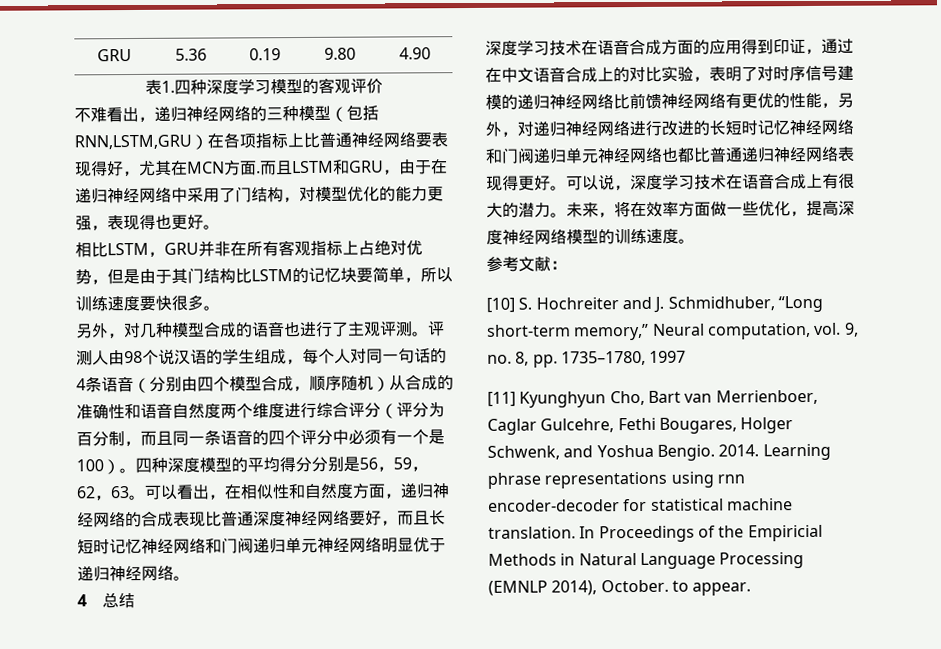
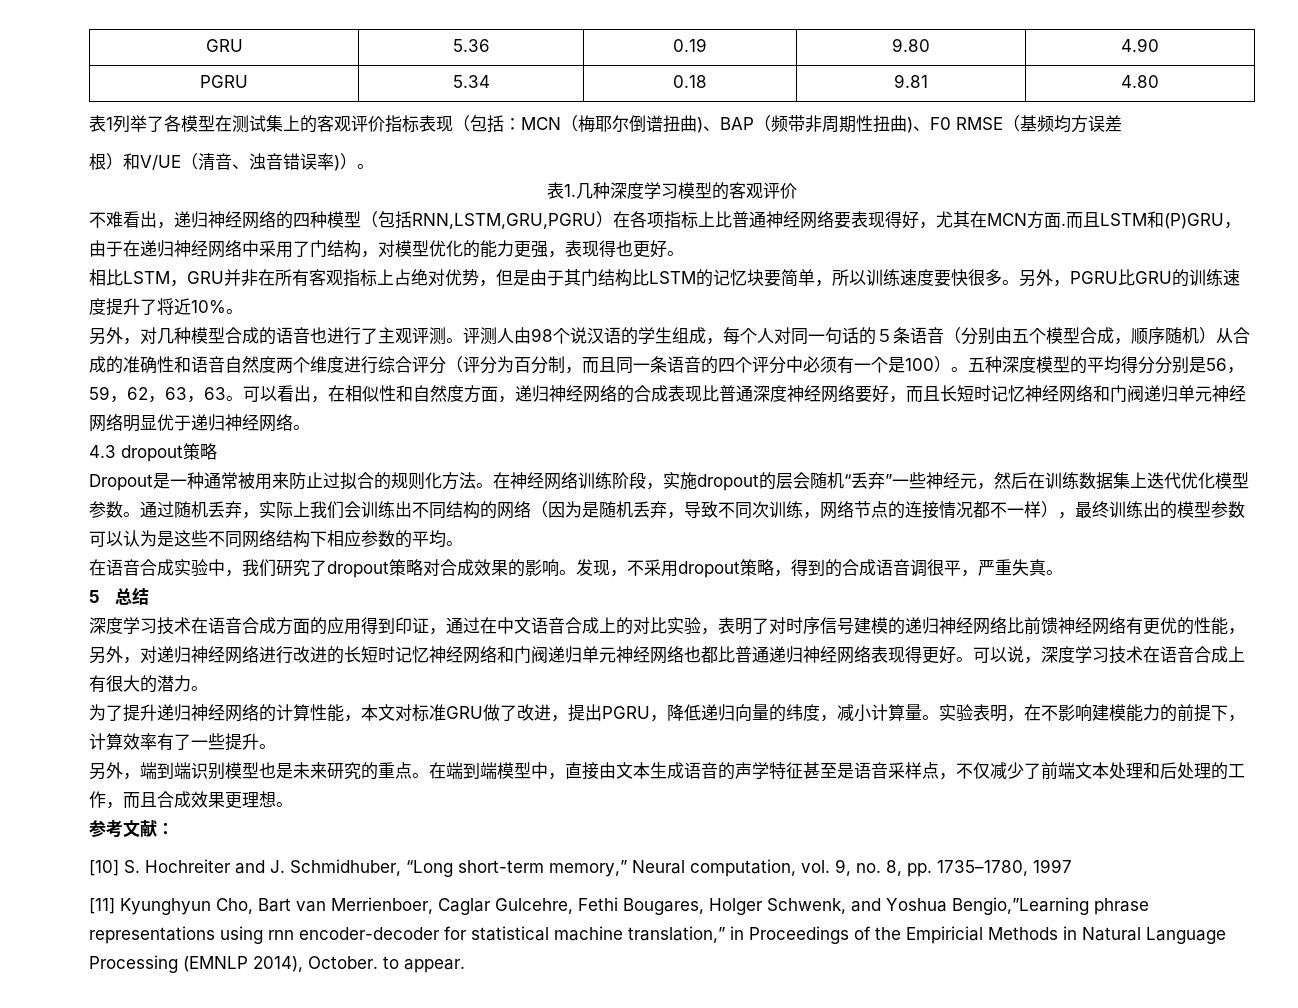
(431, 53) none -> [200,75,248,88] [452,75,490,88] [673,75,707,88] [894,74,928,88] [1121,75,1159,88] [89,115,1122,133] [89,153,374,171] // PGRU | 5.34 | 0.18 | 9.81 | 4.80 // 表1列举了各模型在测试集上的客观评价指标表现（包括：MCN（梅耶尔倒谱扭曲)、BAP（频带非周期性扭曲)、F0 RMSE（基频均方误差 // 根）和V/UE（清音、浊音错误率)）。
[173,79,191,95] 四 -> [576,183,593,199] 几
[266,107,283,121] 三 -> [293,213,310,228] 四
[74,134,192,150] RNN,LSTM,GRU -> [412,213,596,229] RNN,LSTM,GRU,PGRU
[349,160,384,173] GRU -> [1164,213,1224,229] (P)GRU
(220, 308) none -> [1019,269,1240,287] [89,298,243,316] 另外，PGRU比GRU的训练速度提升了将近10%。
[76,378,86,391] 4 -> [876,329,893,342] ５
[197,376,214,392] 四 -> [1012,329,1029,343] 五
[135,457,152,473] 四 -> [968,358,985,372] 五
(130, 492) none -> [187,387,226,403] ，63
[77,594,87,607] 4 -> [89,443,217,462] [89,472,1249,491] [89,501,1245,519] [89,530,463,548] [89,559,1063,578] [89,590,100,603] 4.3 dropout策略 // Dropout是一种通常被用来防止过拟合的规则化方法。在神经网络训练阶段，实施dropout的层会随机“丢弃”一些神经元，然后在训练数据集上迭代优化模型参数。通过随机丢弃，实际上我们会训练出不同结构的网络（因为是随机丢弃，导致不同次训练，网络节点的连接情况都不一样），最终训练出的模型参数可以认为是这些不同网络结构下相应参数的平均。 // 在语音合成实验中，我们研究了dropout策略对合成效果的影响。发现，不采用dropout策略，得到的合成语音调很平，严重失真。 // 5
[566,199,855,218] [486,228,679,245] 未来，将在效率方面做一些优化，提高深度神经网络模型的训练速度 -> [89,704,1245,722] [89,733,276,751] [89,762,1245,780] [89,791,276,809] // 为了提升递归神经网络的计算性能，本文对标准GRU做了改进，提出PGRU，降低递归向量的纬度，减小计算量。实验表明，在不影响建模能力的前提下，计算效率有了一些提升。 // 另外，端到端识别模型也是未来研究的重点。在端到端模型中，直接由文本生成语音的声学特征甚至是语音采样点，不仅减少了前端文本处理和后处理的工作，而且合成效果更理想
[656,443,831,461] Bengio. 2014. Learning -> [952,897,1089,915] Bengio,”Learning
[488,526,596,539] translation. In -> [628,926,744,943] translation,” in

